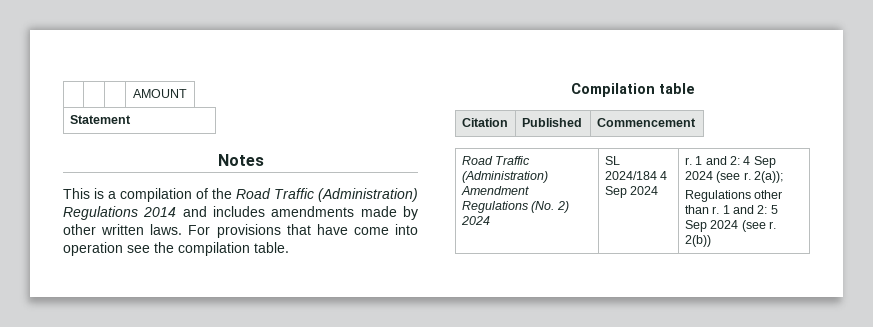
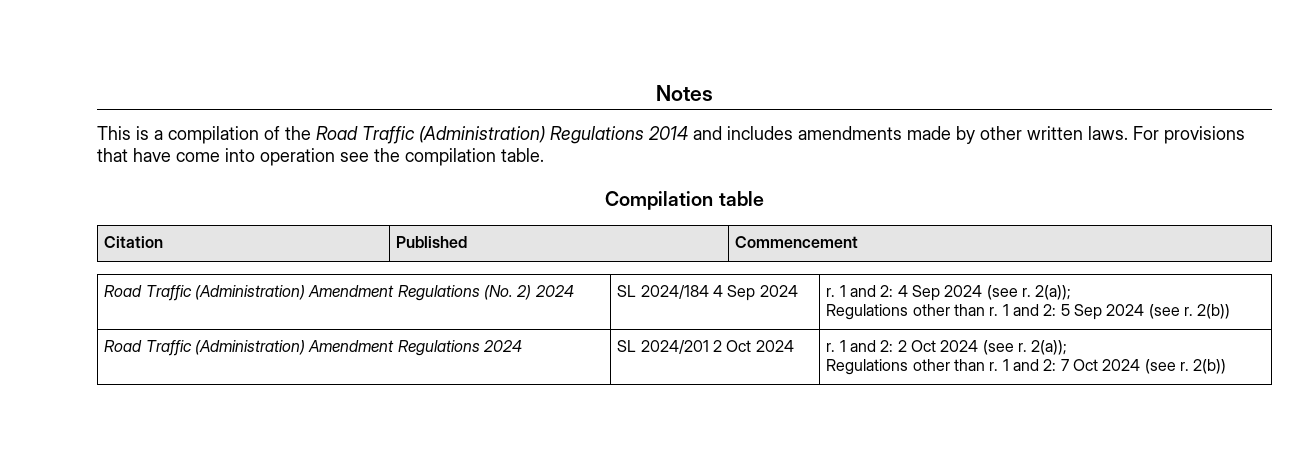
[133,89,187,98] [69,115,131,124] | | | AMOUNT // Statement // -> (656, 93) none
(711, 241) none -> [104,340,522,356] [617,340,794,354] [826,340,1068,355] [826,359,1227,375] // Road Traffic (Administration) Amendment Regulations 2024 | SL 2024/201 2 Oct 2024 | r. 1 and 2: 2 Oct 2024 (see r. 2(a)); // Regulations other than r. 1 and 2: 7 Oct 2024 (see r. 2(b))

